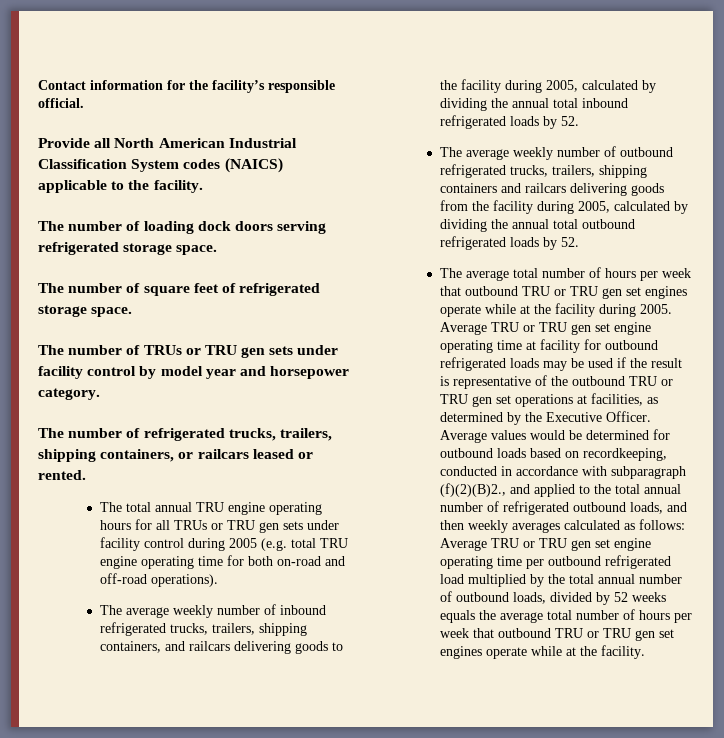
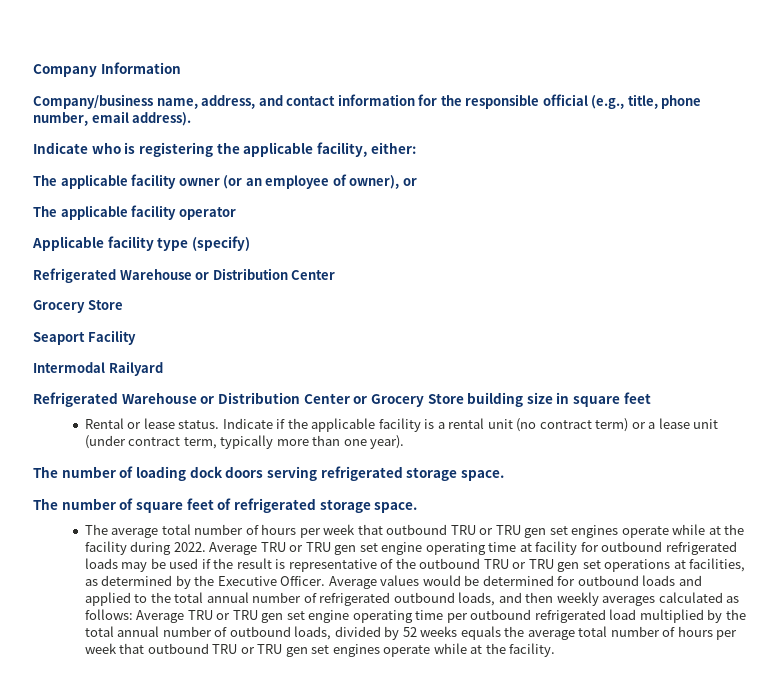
[38,80,335,93] [38,98,84,108] [38,138,297,148] [38,158,283,173] [38,180,203,193] Contact information for the facility’s responsible official. // Provide all North American Industrial Classification System codes (NAICS) applicable to the facility. -> [33,62,181,77] [33,94,702,109] [33,111,192,126] [33,142,416,157] [33,174,417,189] [33,205,236,220] [32,236,250,251] [33,268,336,283] [33,300,123,313] [33,330,136,345] [33,361,163,376] [33,392,651,407] [84,418,719,432] [84,435,405,449] Company Information // Company/business name, address, and contact information for the responsible official (e.g., title, phone number, email address). // Indicate who is registering the applicable facility, either: // The applicable facility owner (or an employee of owner), or // The applicable facility operator // Applicable facility type (specify) // Refrigerated Warehouse or Distribution Center // Grocery Store // Seaport Facility // Intermodal Railyard // Refrigerated Warehouse or Distribution Center or Grocery Store building size in square feet // Rental or lease status. Indicate if the applicable facility is a rental unit (no contract term) or a lease unit (under contract term, typically more than one year).
[38,345,339,358] [38,366,350,379] [38,388,100,400] [38,428,332,441] [38,449,313,462] [38,470,86,480] [99,502,322,515] [99,519,339,533] [99,537,348,551] [99,555,345,569] [99,573,218,587] [99,604,326,618] [99,622,307,636] [99,641,343,654] [439,79,656,93] [439,98,628,111] [439,115,579,129] [439,146,673,160] [439,164,647,178] [439,183,664,196] [439,200,688,214] [439,219,635,232] [439,236,579,250] // The number of TRUs or TRU gen sets under facility control by model year and horsepower category. // The number of refrigerated trucks, trailers, shipping containers, or railcars leased or rented. // The total annual TRU engine operating hours for all TRUs or TRU gen sets under facility control during 2005 (e.g. total TRU engine operating time for both on-road and off-road operations). // The average weekly number of inbound refrigerated trucks, trailers, shipping containers, and railcars delivering goods to the facility during 2005, calculated by dividing the annual total inbound refrigerated loads by 52. // The average weekly number of outbound refrigerated trucks, trailers, shipping containers and railcars delivering goods from the facility during 2005, calculated by dividing the annual total outbound refrigerated loads by 52. -> (418, 507) none
[639,304,672,314] 2005. -> [173,542,206,552] 2022.
[529,448,667,461] [439,466,686,479] [439,483,506,497] based on recordkeeping, conducted in accordance with subparagraph (f)(2)(B)2., -> (676, 580) none

